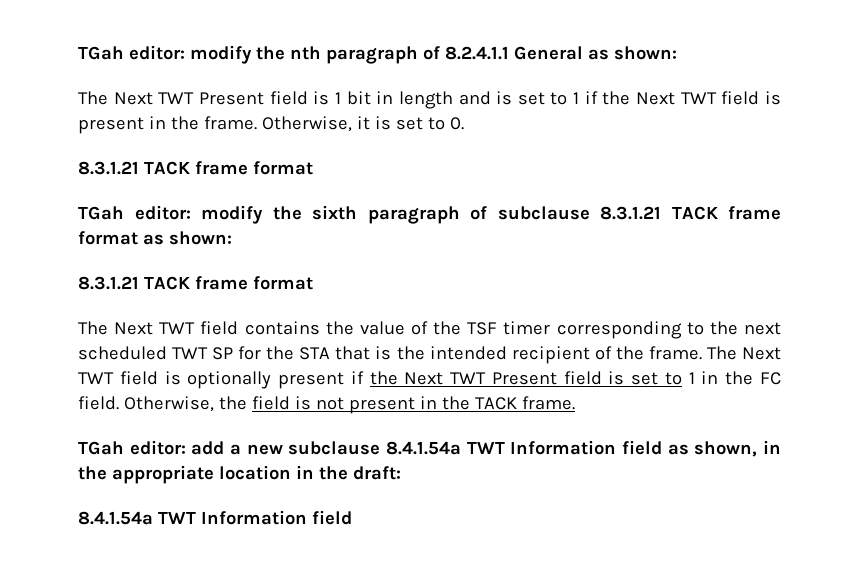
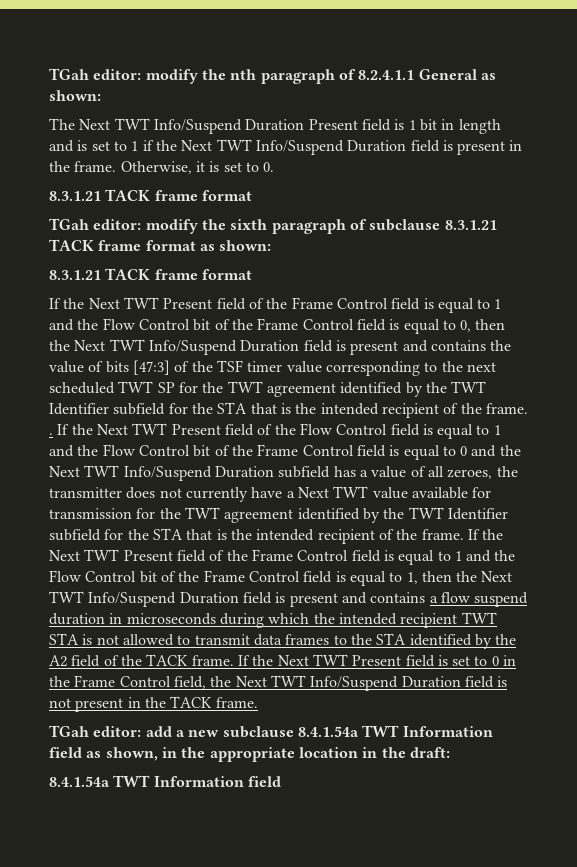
(195, 98) none -> [153,119,305,134] Info/Suspend Duration
(717, 98) none -> [255,140,407,155] Info/Suspend Duration
[78,321,239,335] The Next TWT field -> [49,297,502,313] [49,318,506,334] [49,339,428,355] If the Next TWT Present field of the Frame Control field is equal to 1 and the Flow Control bit of the Frame Control field is equal to 0, then the Next TWT Info/Suspend Duration field is present and
(429, 328) none -> [105,360,190,375] bits [47:3] of
(551, 328) none -> [286,361,322,373] value
[299,346,782,364] [78,371,364,389] STA that is the intended recipient of the frame. The Next TWT field is optionally present if -> [227,381,487,397] [49,402,528,418] [49,423,501,439] [49,444,521,460] [49,465,518,481] [49,486,492,502] [49,507,508,523] [49,528,504,544] [49,549,516,565] [49,570,513,586] [49,591,529,607] [49,612,497,628] [49,633,517,649] [49,654,250,667] TWT agreement identified by the TWT Identifier subfield for the STA that is the intended recipient of the frame. . If the Next TWT Present field of the Flow Control field is equal to 1 and the Flow Control bit of the Frame Control field is equal to 0 and the Next TWT Info/Suspend Duration subfield has a value of all zeroes, the transmitter does not currently have a Next TWT value available for transmission for the TWT agreement identified by the TWT Identifier subfield for the STA that is the intended recipient of the frame. If the Next TWT Present field of the Frame Control field is equal to 1 and the Flow Control bit of the Frame Control field is equal to 1, then the Next TWT Info/Suspend Duration field is present and contains a flow suspend duration in microseconds during which the intended recipient TWT STA is not allowed to transmit data frames to the STA identified by the A2 field of the TACK frame. If
[688,371,781,385] [78,396,247,412] 1 in the FC field. Otherwise, the -> [491,655,517,666] [49,675,461,691] 0 in the Frame Control field, the Next TWT Info/Suspend Duration

